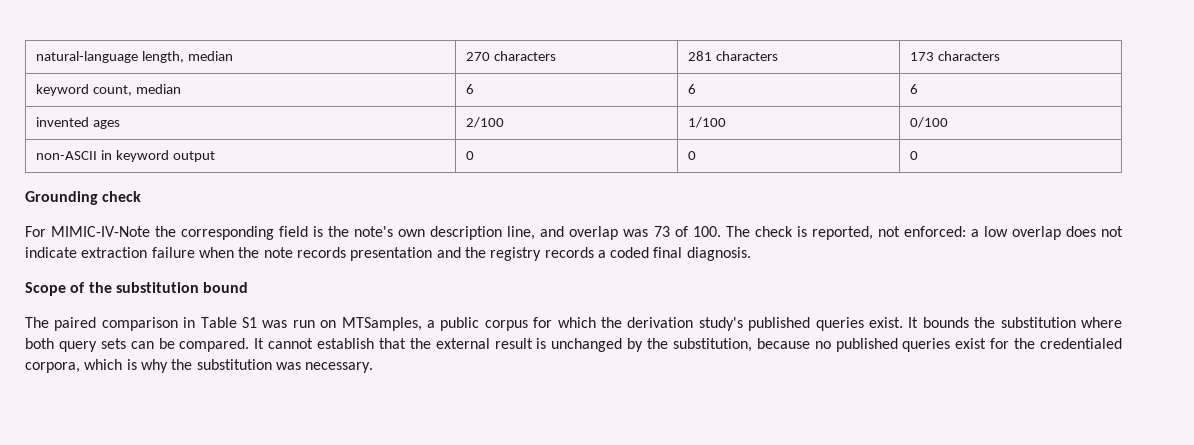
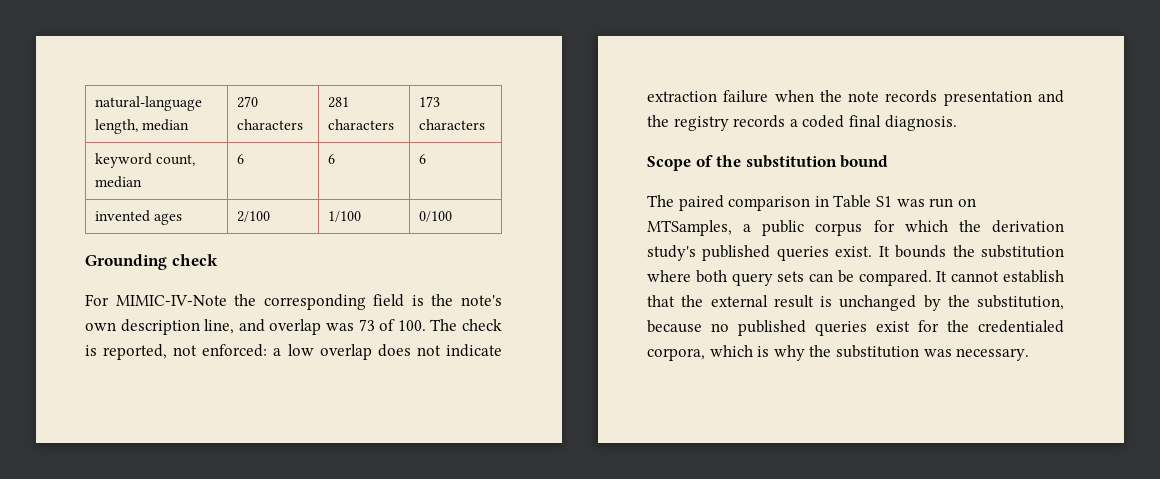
[36,150,216,162] [466,151,475,160] [688,151,697,160] [910,151,919,160] // non-ASCII in keyword output | 0 | 0 | 0 -> (453, 216) none

